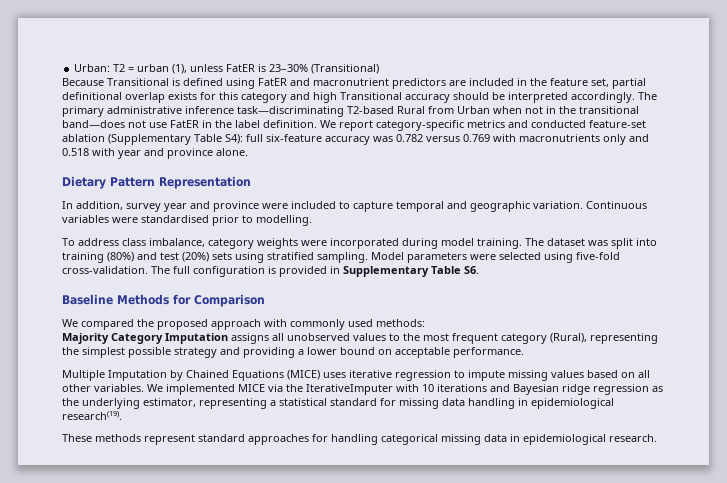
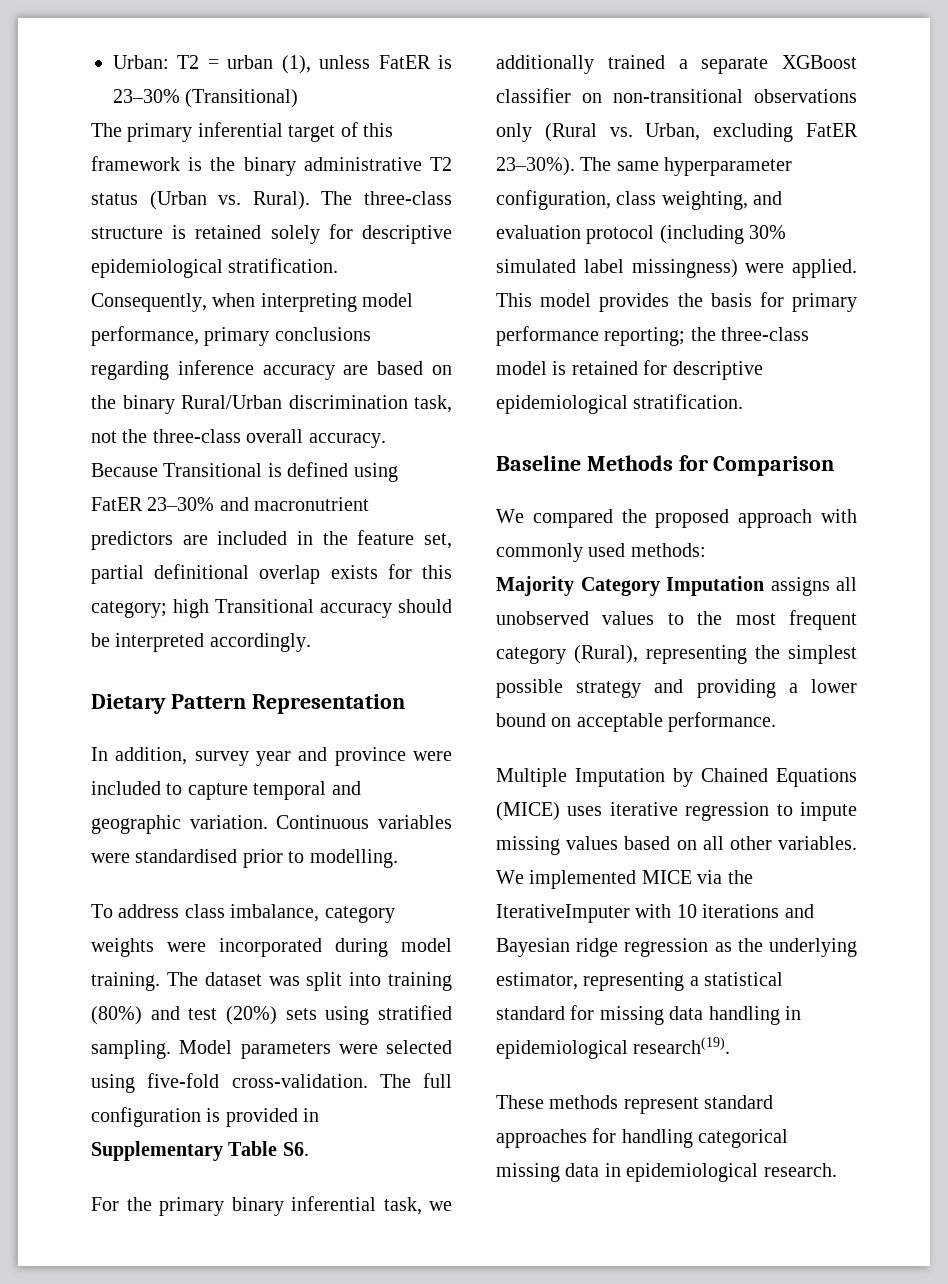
(380, 69) none -> [91,122,393,142] [91,156,452,176] [91,191,452,210] [91,224,452,244] [91,258,339,278] [91,293,414,312] [91,326,371,346] [91,360,453,380] [91,395,452,414] [91,429,386,448] The primary inferential target of this framework is the binary administrative T2 status (Urban vs. Rural). The three-class structure is retained solely for descriptive epidemiological stratification. Consequently, when interpreting model performance, primary conclusions regarding inference accuracy are based on the binary Rural/Urban discrimination task, not the three-class overall accuracy.
(287, 82) none -> [147,497,215,511] 23–30%
[241,92,310,103] category and -> [91,601,167,618] category;
[638,92,657,100] [62,106,639,117] [62,120,646,131] [62,134,649,145] [62,148,248,159] The primary administrative inference task—discriminating T2-based Rural from Urban when not in the transitional band—does not use FatER in the label definition. We report category-specific metrics and conducted feature-set ablation (Supplementary Table S4): full six-feature accuracy was 0.782 versus 0.769 with macronutrients only and 0.518 with year and province alone. -> (311, 642) none
(479, 270) none -> [91,1196,452,1216] [496,55,857,74] [496,88,857,103] [496,123,858,142] [496,157,793,176] [496,190,783,210] [496,225,787,244] [496,259,857,278] [496,292,857,312] [496,326,810,346] [496,360,763,380] [496,394,744,414] // For the primary binary inferential task, we additionally trained a separate XGBoost classifier on non-transitional observations only (Rural vs. Urban, excluding FatER 23–30%). The same hyperparameter configuration, class weighting, and evaluation protocol (including 30% simulated label missingness) were applied. This model provides the basis for primary performance reporting; the three-class model is retained for descriptive epidemiological stratification.

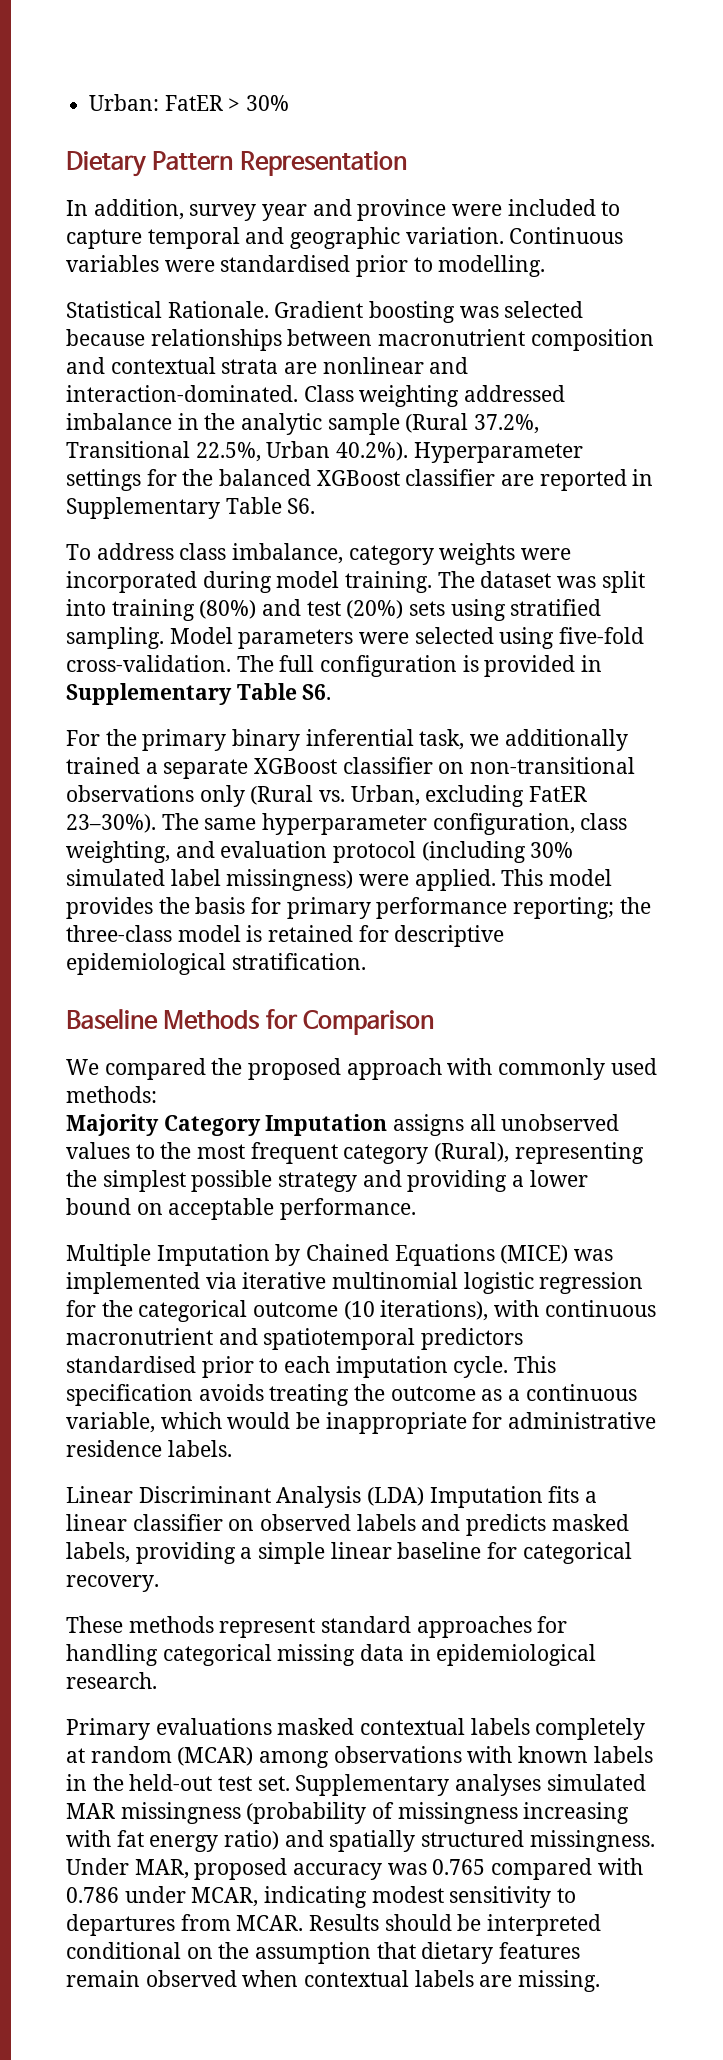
[177,55,452,74] [113,89,299,108] [91,122,393,142] [91,156,452,176] [91,191,452,210] [91,224,452,244] [91,258,339,278] [91,293,414,312] [91,326,371,346] [91,360,453,380] [91,395,452,414] [91,429,386,448] [91,462,398,482] [91,497,370,511] [91,530,453,550] [91,564,452,584] [91,599,452,618] [91,633,311,652] T2 = urban (1), unless FatER is 23–30% (Transitional) // The primary inferential target of this framework is the binary administrative T2 status (Urban vs. Rural). The three-class structure is retained solely for descriptive epidemiological stratification. Consequently, when interpreting model performance, primary conclusions regarding inference accuracy are based on the binary Rural/Urban discrimination task, not the three-class overall accuracy. Because Transitional is defined using FatER 23–30% and macronutrient predictors are included in the feature set, partial definitional overlap exists for this category; high Transitional accuracy should be interpreted accordingly. -> [164,95,290,111] FatER > 30%
(398, 858) none -> [66,301,584,323] [66,329,654,351] [66,357,469,374] [66,385,566,407] [66,413,540,435] [66,441,583,463] [66,469,654,491] [66,497,316,519] // Statistical Rationale. Gradient boosting was selected because relationships between macronutrient composition and contextual strata are nonlinear and interaction-dominated. Class weighting addressed imbalance in the analytic sample (Rural 37.2%, Transitional 22.5%, Urban 40.2%). Hyperparameter settings for the balanced XGBoost classifier are reported in Supplementary Table S6.
[567,802,857,821] [496,836,857,855] [496,870,753,889] [496,904,814,923] [496,938,857,957] [496,972,784,991] [496,1005,801,1025] [496,1037,731,1059] uses iterative regression to impute missing values based on all other variables. We implemented MICE via the IterativeImputer with 10 iterations and Bayesian ridge regression as the underlying estimator, representing a statistical standard for missing data handling in epidemiological research(19). -> [574,1249,614,1261] [66,1272,644,1294] [66,1300,656,1322] [66,1328,524,1350] [66,1356,557,1378] [66,1384,637,1406] [66,1412,657,1434] [66,1440,232,1457] [66,1486,598,1508] [66,1514,629,1536] [66,1542,632,1564] [66,1575,159,1592] was implemented via iterative multinomial logistic regression for the categorical outcome (10 iterations), with continuous macronutrient and spatiotemporal predictors standardised prior to each imputation cycle. This specification avoids treating the outcome as a continuous variable, which would be inappropriate for administrative residence labels. // Linear Discriminant Analysis (LDA) Imputation fits a linear classifier on observed labels and predicts masked labels, providing a simple linear baseline for categorical recovery.
(837, 1170) none -> [66,1718,646,1740] [66,1746,653,1768] [66,1774,646,1796] [66,1802,630,1824] [66,1830,655,1852] [66,1858,643,1880] [66,1886,577,1908] [66,1914,602,1936] [66,1942,581,1964] [66,1970,601,1992] // Primary evaluations masked contextual labels completely at random (MCAR) among observations with known labels in the held-out test set. Supplementary analyses simulated MAR missingness (probability of missingness increasing with fat energy ratio) and spatially structured missingness. Under MAR, proposed accuracy was 0.765 compared with 0.786 under MCAR, indicating modest sensitivity to departures from MCAR. Results should be interpreted conditional on the assumption that dietary features remain observed when contextual labels are missing.

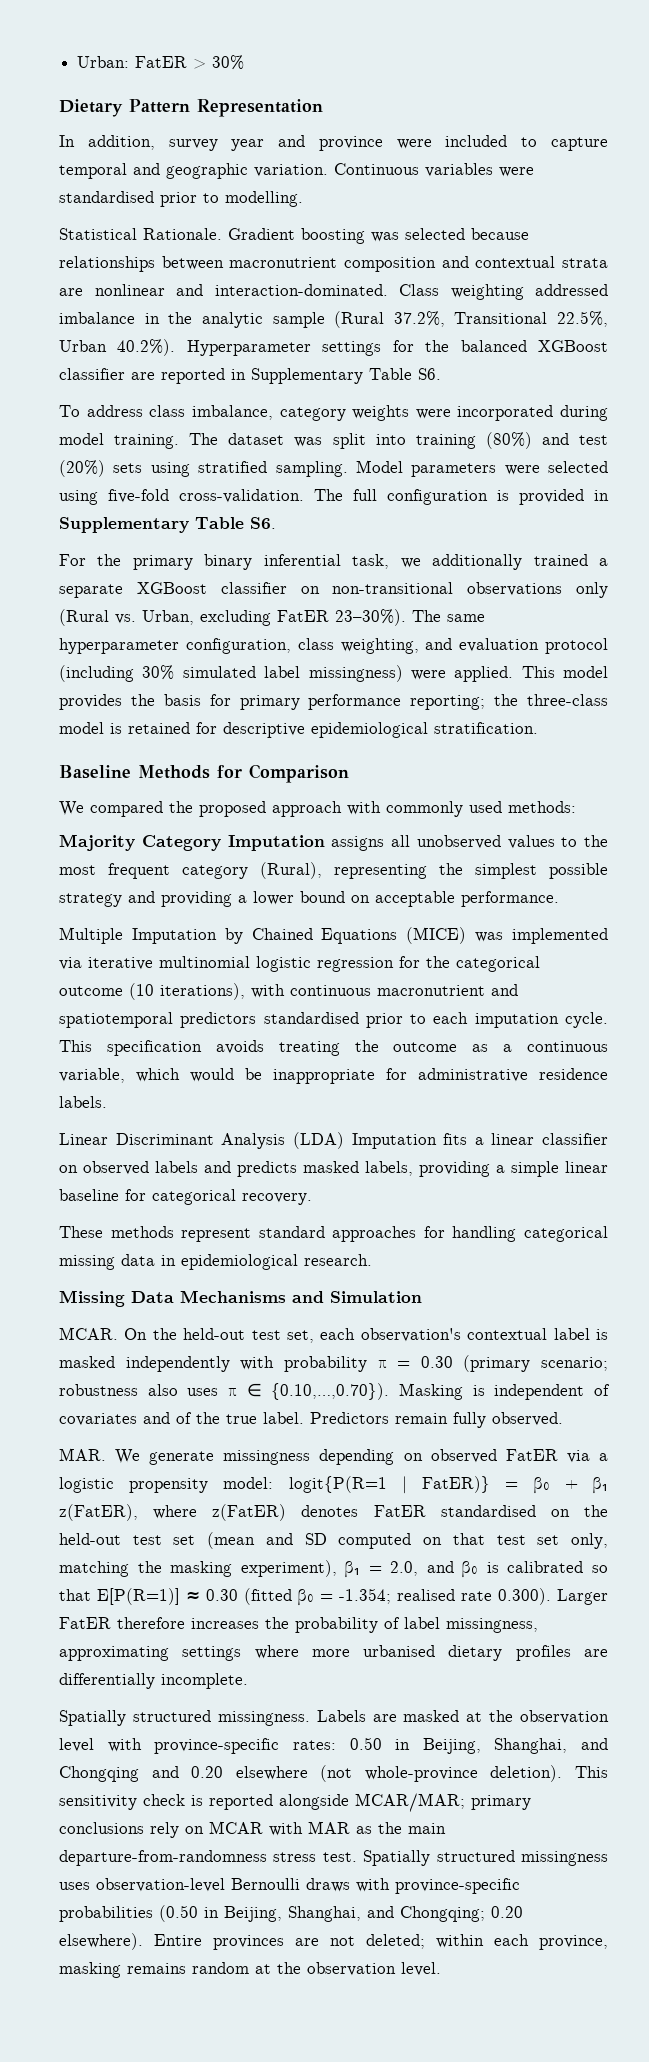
[66,1718,646,1740] [66,1746,653,1768] [66,1774,646,1796] [66,1802,630,1824] [66,1830,655,1852] [66,1858,643,1880] [66,1886,577,1908] [66,1914,602,1936] [66,1942,581,1964] [66,1970,601,1992] Primary evaluations masked contextual labels completely at random (MCAR) among observations with known labels in the held-out test set. Supplementary analyses simulated MAR missingness (probability of missingness increasing with fat energy ratio) and spatially structured missingness. Under MAR, proposed accuracy was 0.765 compared with 0.786 under MCAR, indicating modest sensitivity to departures from MCAR. Results should be interpreted conditional on the assumption that dietary features remain observed when contextual labels are missing. -> [59,1290,422,1307] [59,1327,608,1343] [59,1355,608,1372] [59,1383,610,1400] [59,1412,563,1428] [59,1448,608,1465] [59,1476,608,1494] [59,1504,609,1521] [59,1532,609,1549] [59,1560,608,1578] [59,1588,608,1606] [59,1617,538,1633] [59,1645,608,1661] [59,1673,248,1689] [59,1710,609,1726] [59,1737,608,1754] [59,1765,608,1782] [59,1793,531,1812] [59,1821,446,1838] [59,1850,608,1866] [59,1878,520,1894] [59,1905,523,1922] [59,1933,608,1950] [59,1962,441,1978] Missing Data Mechanisms and Simulation // MCAR. On the held-out test set, each observation's contextual label is masked independently with probability π = 0.30 (primary scenario; robustness also uses π ∈ {0.10,…,0.70}). Masking is independent of covariates and of the true label. Predictors remain fully observed. // MAR. We generate missingness depending on observed FatER via a logistic propensity model: logit{P(R=1 | FatER)} = β₀ + β₁ z(FatER), where z(FatER) denotes FatER standardised on the held-out test set (mean and SD computed on that test set only, matching the masking experiment), β₁ = 2.0, and β₀ is calibrated so that E[P(R=1)] ≈ 0.30 (fitted β₀ = -1.354; realised rate 0.300). Larger FatER therefore increases the probability of label missingness, approximating settings where more urbanised dietary profiles are differentially incomplete. // Spatially structured missingness. Labels are masked at the observation level with province-specific rates: 0.50 in Beijing, Shanghai, and Chongqing and 0.20 elsewhere (not whole-province deletion). This sensitivity check is reported alongside MCAR/MAR; primary conclusions rely on MCAR with MAR as the main departure-from-randomness stress test. Spatially structured missingness uses observation-level Bernoulli draws with province-specific probabilities (0.50 in Beijing, Shanghai, and Chongqing; 0.20 elsewhere). Entire provinces are not deleted; within each province, masking remains random at the observation level.

